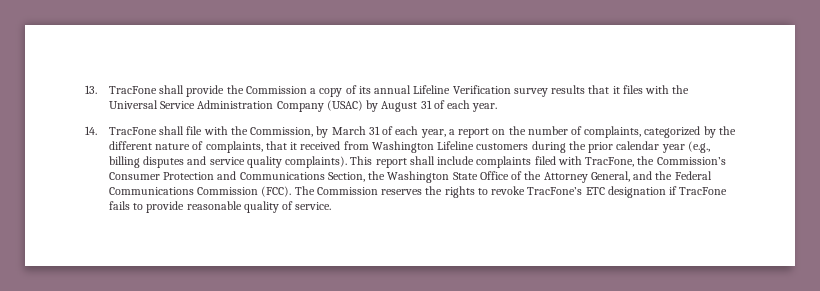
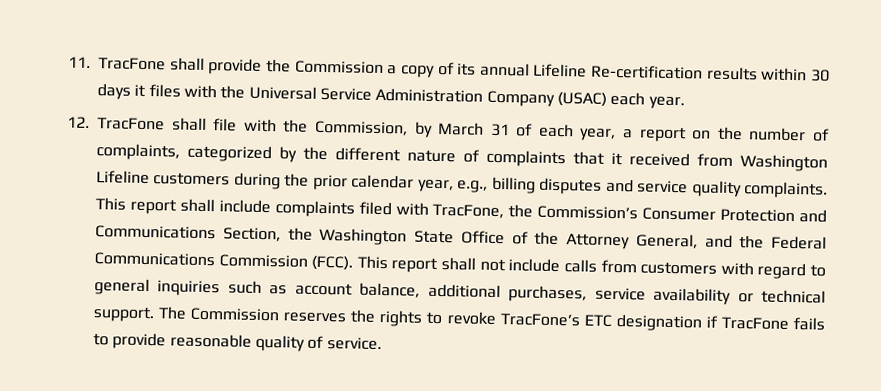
[85,85,97,94] 13. -> [68,56,91,68] 11.
[452,85,610,97] Verification survey results that -> [591,64,830,82] [97,83,131,100] Re-certification results within 30 days
[366,100,445,112] by August 31 of -> (607, 99) none
[85,126,97,135] 14. -> [67,116,90,128] 12.
[205,141,263,153] complaints, -> [486,149,566,168] complaints
[661,141,710,153] year (e.g., -> [417,179,489,193] year, e.g.,
[285,156,348,168] complaints). -> [743,181,828,199] complaints.
(292, 191) none -> [356,255,827,280] [94,278,827,305] [93,306,155,323] This report shall not include calls from customers with regard to general inquiries such as account balance, additional purchases, service availability or technical support.

